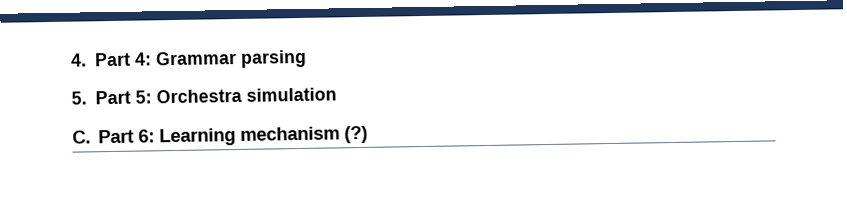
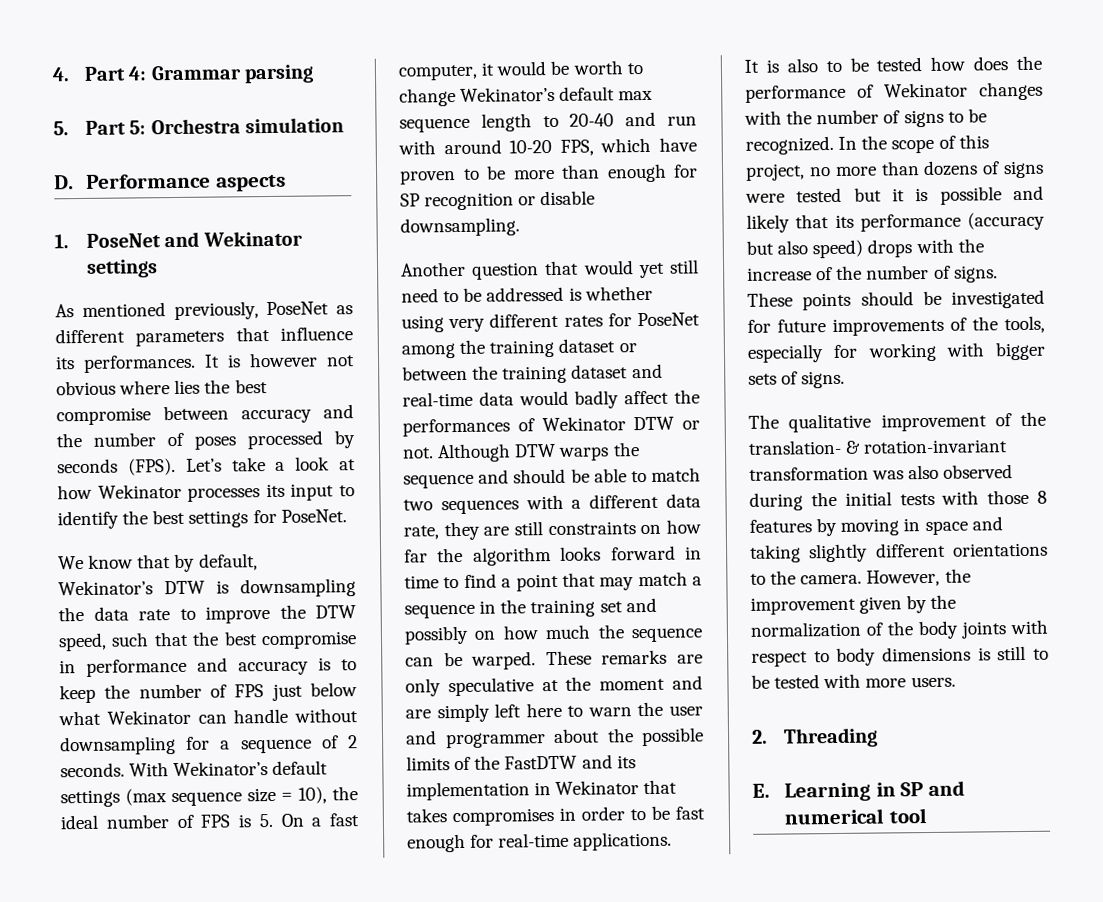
[72,125,368,147] C. Part 6: Learning mechanism (?) -> [54,173,286,192] [54,230,303,249] [85,259,158,278] [55,301,353,321] [55,326,353,347] [55,352,355,373] [56,379,268,396] [56,404,354,426] [56,430,355,450] [57,456,356,476] [57,483,355,502] [57,509,347,530] [58,553,258,573] [58,578,356,598] [58,604,356,624] [58,631,357,652] [59,657,357,677] [59,682,357,704] [58,708,358,726] [60,735,358,756] [60,760,329,778] [60,786,358,808] [60,813,359,830] [398,60,643,81] [399,86,654,107] [399,111,697,133] [398,137,697,156] [400,163,698,185] [400,190,596,211] [400,217,520,237] [400,259,699,280] [401,285,653,303] [401,312,700,333] [401,338,637,359] [402,363,663,384] [402,389,700,409] [402,416,700,437] [402,442,640,463] [403,467,701,489] [403,493,701,515] [403,519,701,541] [404,545,702,566] [404,571,702,592] [404,597,657,619] [404,624,703,645] [405,649,703,670] [405,675,703,697] [405,701,703,723] [405,727,704,749] [406,754,636,771] [406,779,678,801] [406,805,705,827] [407,831,673,853] [744,55,1042,73] [745,81,1043,103] [744,108,987,128] [745,134,989,155] [745,160,1044,181] [745,185,1044,205] [746,211,1045,233] [746,238,984,259] [747,264,998,283] [747,289,1045,311] [747,315,1045,336] [747,341,1046,363] [748,370,846,389] [748,411,1046,433] [748,439,1009,455] [749,464,1014,481] [749,489,1047,511] [749,516,1003,537] [750,542,1048,563] [750,568,971,587] [750,594,957,615] [750,619,1048,640] [751,645,1049,667] [751,673,956,689] [751,727,878,748] [752,780,965,802] [783,808,927,825] D. Performance aspects // 1. PoseNet and Wekinator settings // As mentioned previously, PoseNet as different parameters that influence its performances. It is however not obvious where lies the best compromise between accuracy and the number of poses processed by seconds (FPS). Let’s take a look at how Wekinator processes its input to identify the best settings for PoseNet. // We know that by default, Wekinator’s DTW is downsampling the data rate to improve the DTW speed, such that the best compromise in performance and accuracy is to keep the number of FPS just below what Wekinator can handle without downsampling for a sequence of 2 seconds. With Wekinator’s default settings (max sequence size = 10), the ideal number of FPS is 5. On a fast computer, it would be worth to change Wekinator’s default max sequence length to 20-40 and run with around 10-20 FPS, which have proven to be more than enough for SP recognition or disable downsampling. // Another question that would yet still need to be addressed is whether using very different rates for PoseNet among the training dataset or between the training dataset and real-time data would badly affect the performances of Wekinator DTW or not. Although DTW warps the sequence and should be able to match two sequences with a different data rate, they are still constraints on how far the algorithm looks forward in time to find a point that may match a sequence in the training set and possibly on how much the sequence can be warped. These remarks are only speculative at the moment and are simply left here to warn the user and programmer about the possible limits of the FastDTW and its implementation in Wekinator that takes compromises in order to be fast enough for real-time applications. // It is also to be tested how does the performance of Wekinator changes with the number of signs to be recognized. In the scope of this project, no more than dozens of signs were tested but it is possible and likely that its performance (accuracy but also speed) drops with the increase of the number of signs. These points should be investigated for future improvements of the tools, especially for working with bigger sets of signs. // The qualitative improvement of the translation- & rotation-invariant transformation was also observed during the initial tests with those 8 features by moving in space and taking slightly different orientations to the camera. However, the improvement given by the normalization of the body joints with respect to body dimensions is still to be tested with more users. // 2. Threading // E. Learning in SP and numerical tool

